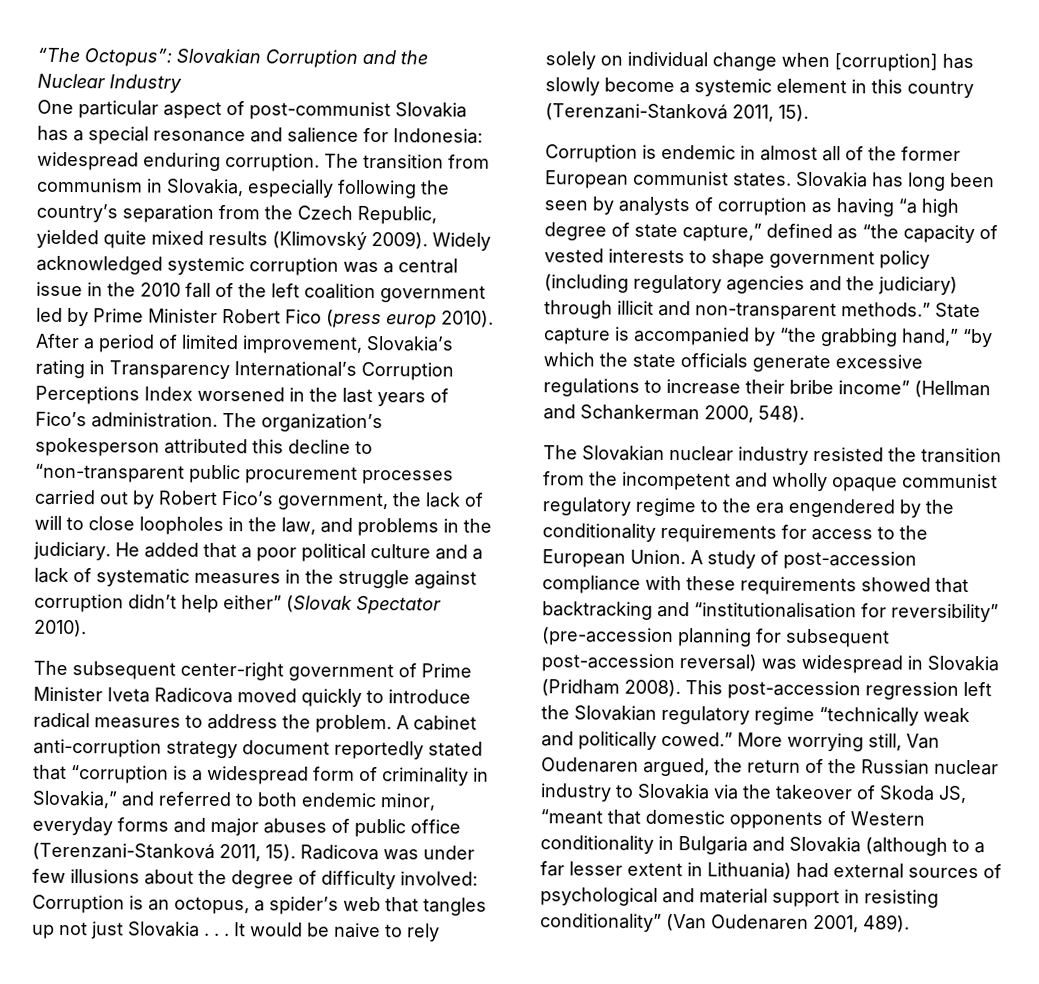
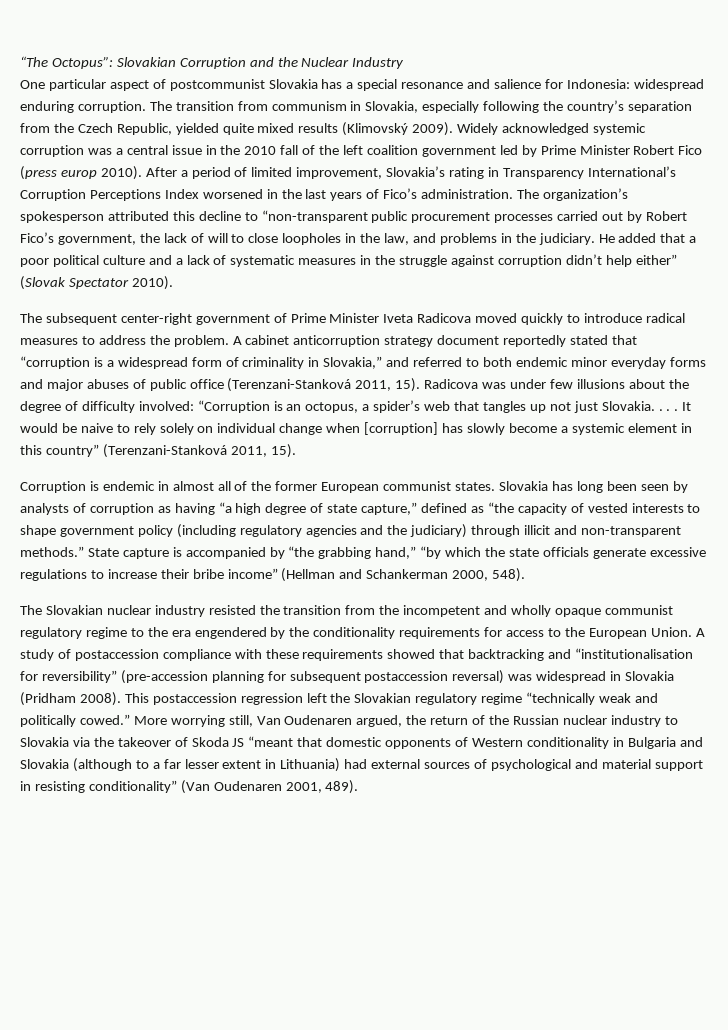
[249,101,391,121] post-communist -> [169,79,265,91] postcommunist
[33,738,162,758] anti-corruption -> [293,335,381,347] anticorruption
[380,793,435,811] minor, -> [570,357,607,367] minor
[32,894,125,914] Corruption -> [197,400,270,413] “Corruption
[128,921,200,937] Slovakia -> [601,401,655,411] Slovakia.
[907,80,974,99] country -> [45,444,99,457] country”
[783,550,917,570] post-accession -> [74,649,159,661] postaccession
[541,653,675,673] post-accession -> [364,671,449,683] postaccession
[727,680,861,700] post-accession -> [152,693,237,705] postaccession
[938,785,967,803] JS, -> [232,738,245,747] JS

